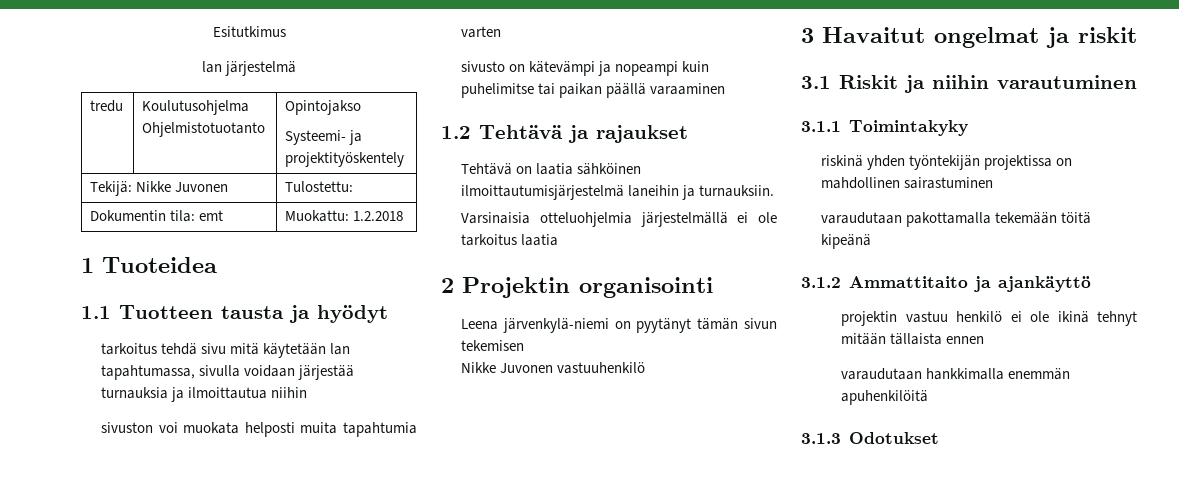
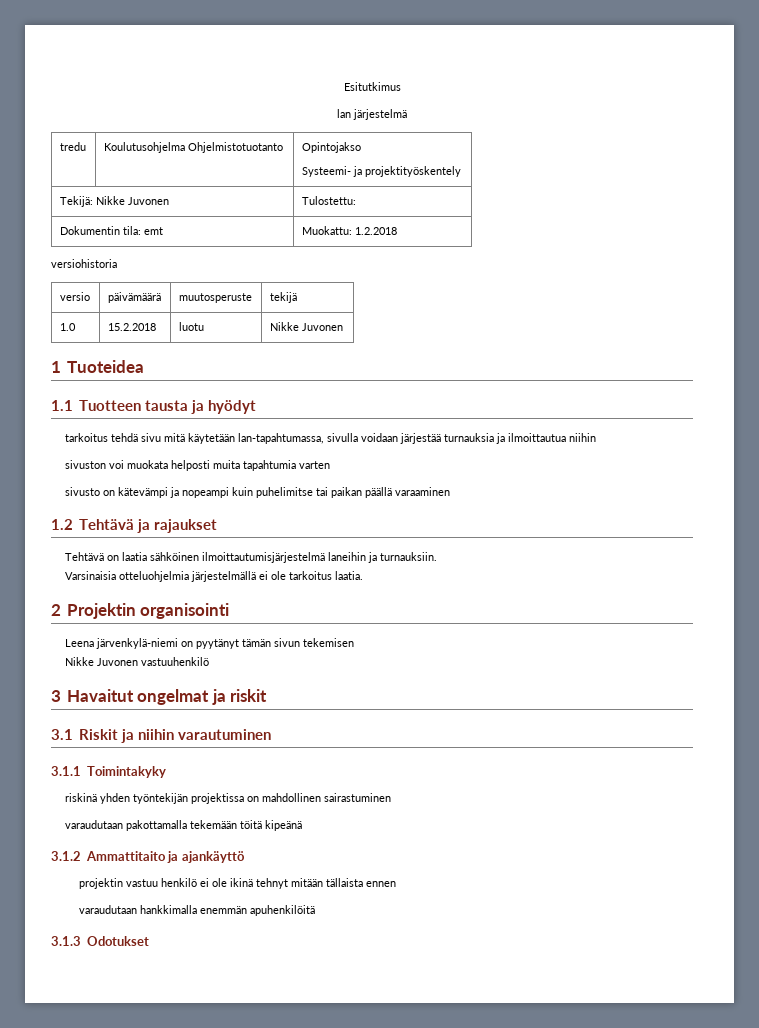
(404, 216) none -> [51,259,117,268] [59,292,90,301] [107,292,161,303] [178,293,252,303] [269,292,297,303] [59,323,76,331] [107,323,156,331] [178,322,204,331] [269,322,343,331] // versiohistoria // versio | päivämäärä | muutosperuste | tekijä // 1.0 | 15.2.2018 | luotu | Nikke Juvonen
[330,343,351,355] [101,365,196,380] lan tapahtumassa, -> [237,433,324,444] lan-tapahtumassa,
[521,234,559,246] laatia -> [334,571,363,580] laatia.

